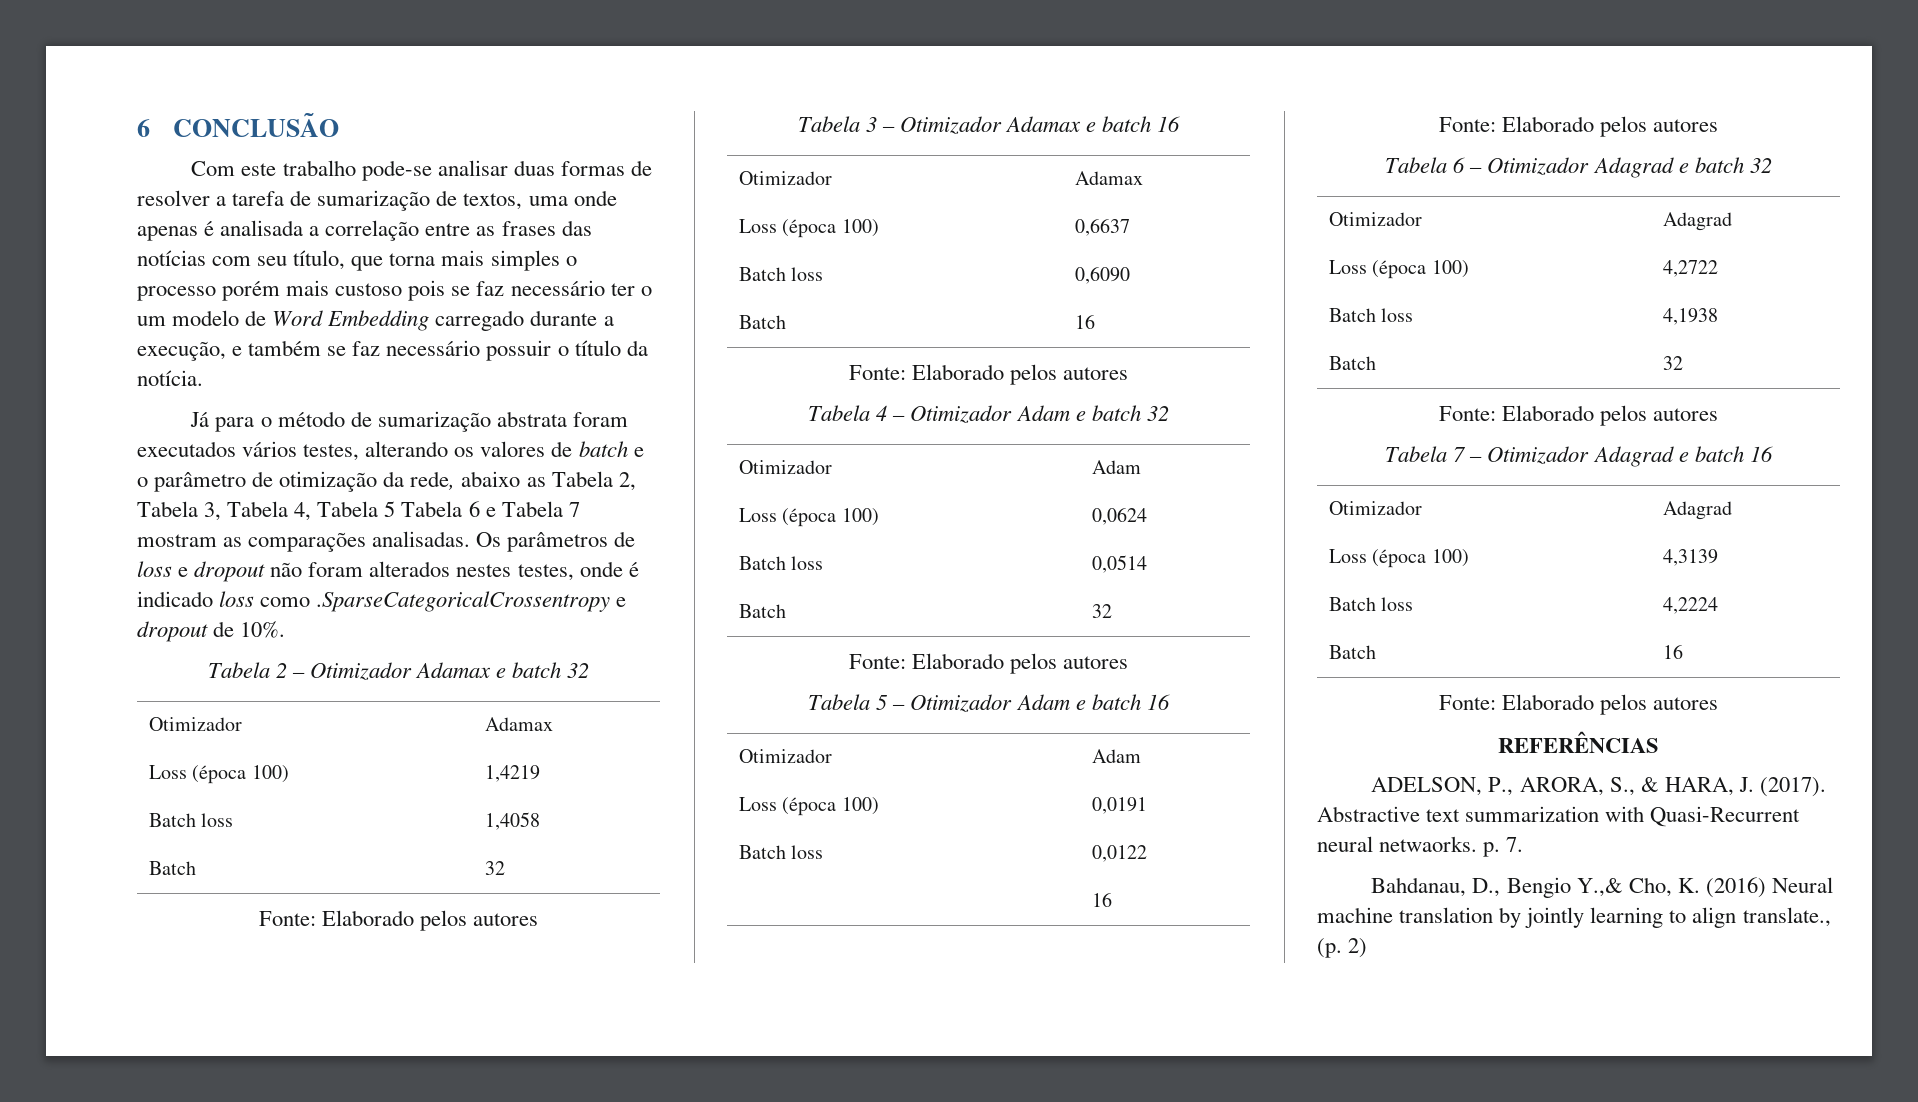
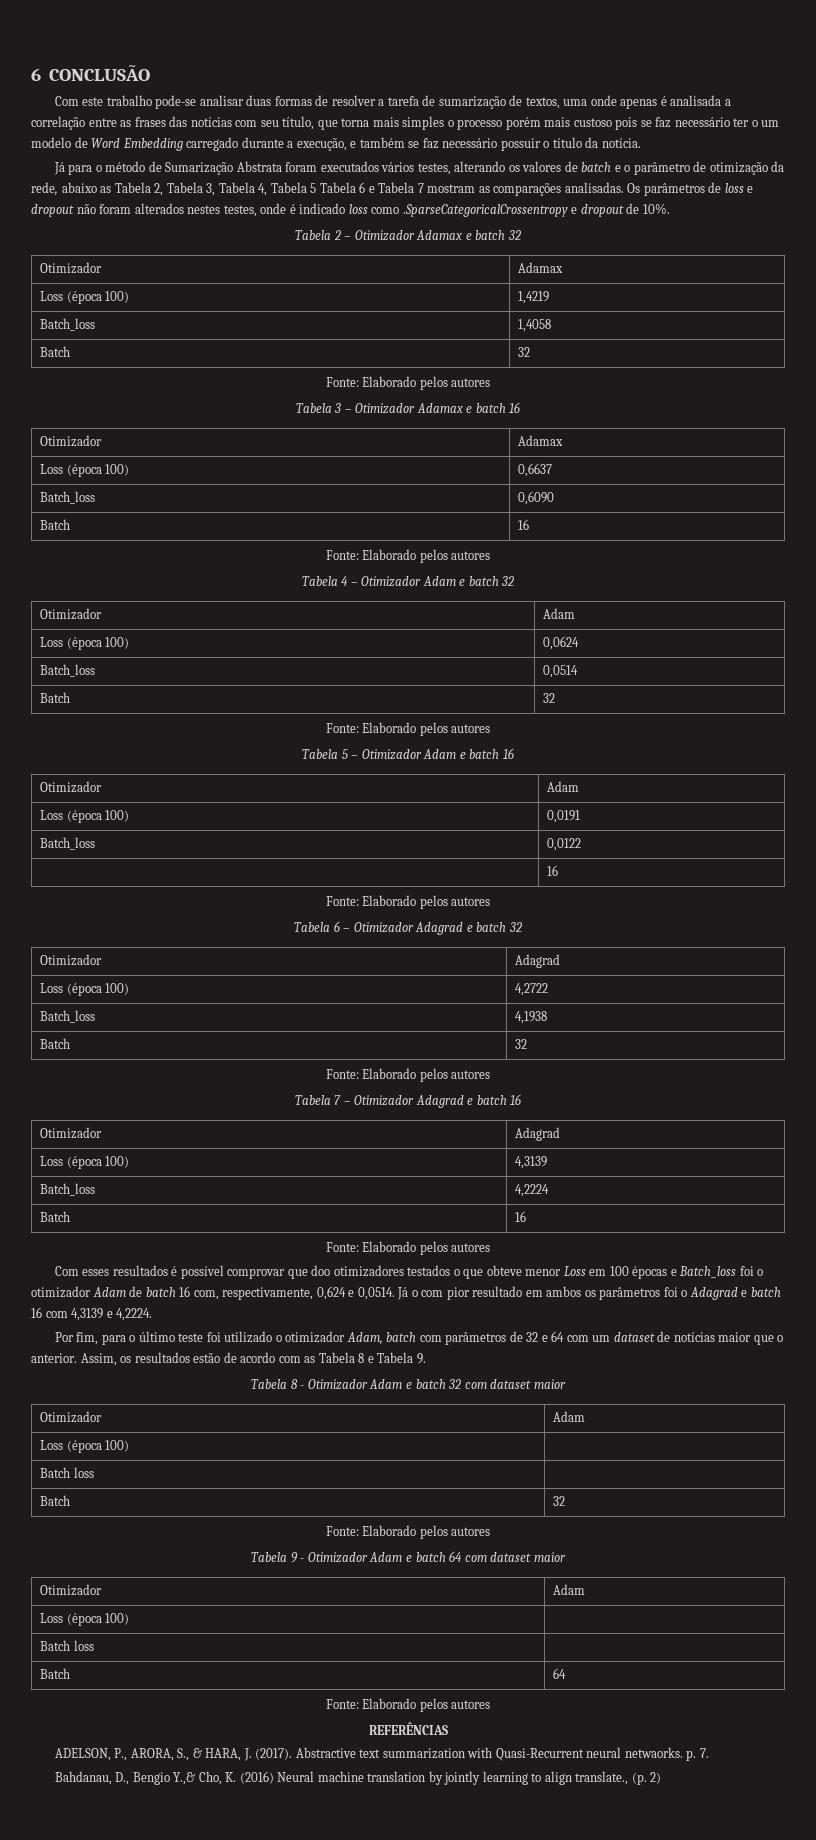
[377,411,567,432] sumarização abstrata -> [165,161,282,175] Sumarização Abstrata
[148,813,234,827] Batch loss -> [40,318,96,331] Batch_loss
[738,267,824,281] Batch loss -> [40,491,96,504] Batch_loss
[738,556,824,570] Batch loss -> [40,664,96,677] Batch_loss
[738,845,824,859] Batch loss -> [40,837,96,850] Batch_loss
[1328,308,1414,322] Batch loss -> [40,1010,96,1023] Batch_loss
[1328,597,1414,611] Batch loss -> [40,1183,96,1196] Batch_loss
(1719, 703) none -> [54,1265,764,1279] [31,1286,781,1300] [31,1307,153,1321] [54,1331,784,1345] [31,1352,426,1366] [251,1379,566,1390] [40,1411,103,1423] [553,1411,586,1422] [40,1440,130,1453] [40,1467,94,1478] [40,1495,71,1506] [553,1496,566,1506] [325,1525,491,1539] [251,1551,566,1563] [40,1584,103,1596] [553,1584,586,1595] [40,1613,130,1626] [40,1640,94,1651] [40,1668,71,1679] [553,1668,567,1679] [325,1698,491,1712] // Com esses resultados é possível comprovar que doo otimizadores testados o que obteve menor Loss em 100 épocas e Batch_loss foi o otimizador Adam de batch 16 com, respectivamente, 0,624 e 0,0514. Já o com pior resultado em ambos os parâmetros foi o Adagrad e batch 16 com 4,3139 e 4,2224. // Por fim, para o último teste foi utilizado o otimizador Adam, batch com parâmetros de 32 e 64 com um dataset de notícias maior que o anterior. Assim, os resultados estão de acordo com as Tabela 8 e Tabela 9. // Tabela 8 - Otimizador Adam e batch 32 com dataset maior // Otimizador | Adam // Loss (época 100) | // Batch loss | // Batch | 32 // Fonte: Elaborado pelos autores // Tabela 9 - Otimizador Adam e batch 64 com dataset maior // Otimizador | Adam // Loss (época 100) | // Batch loss | // Batch | 64 // Fonte: Elaborado pelos autores

